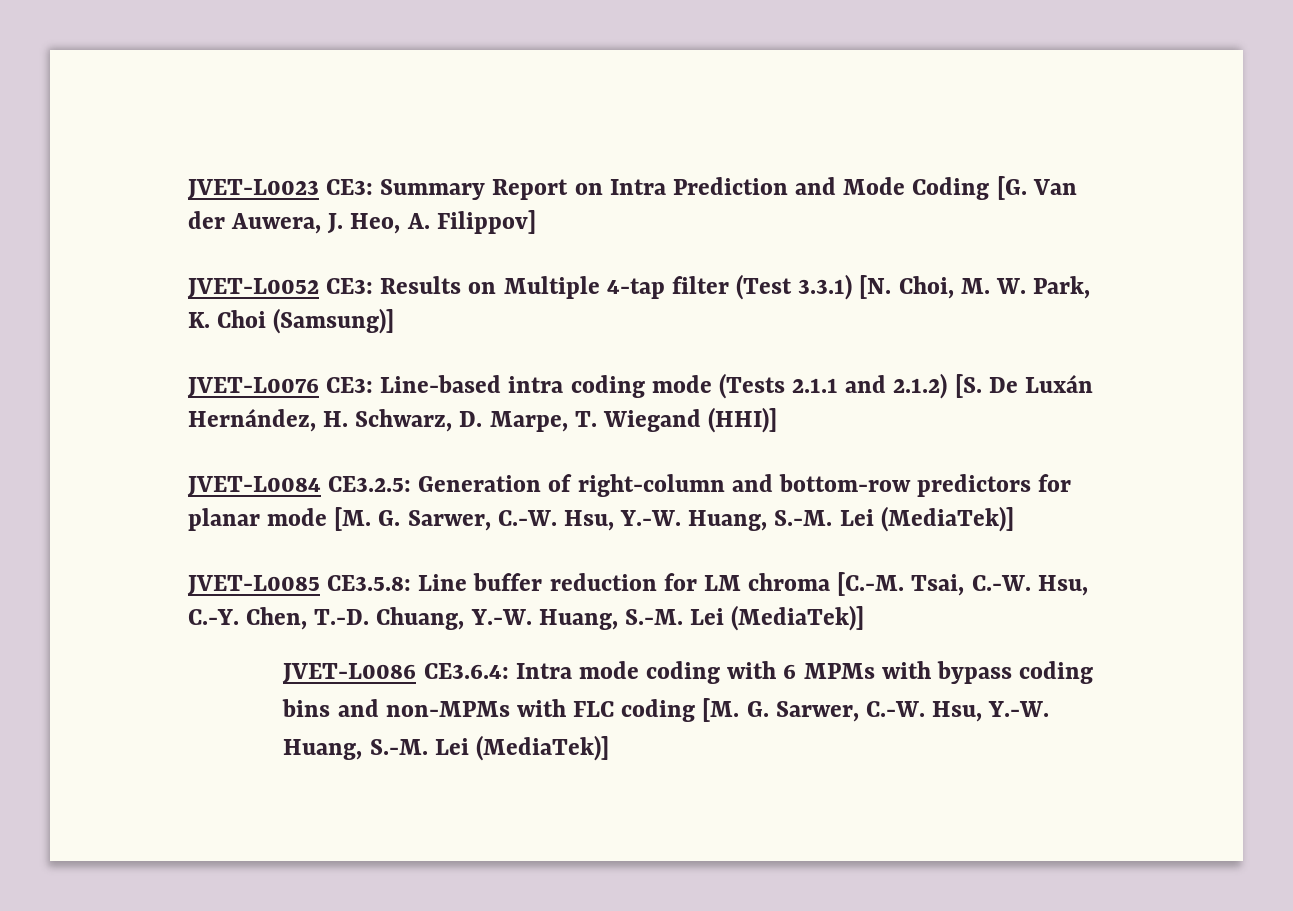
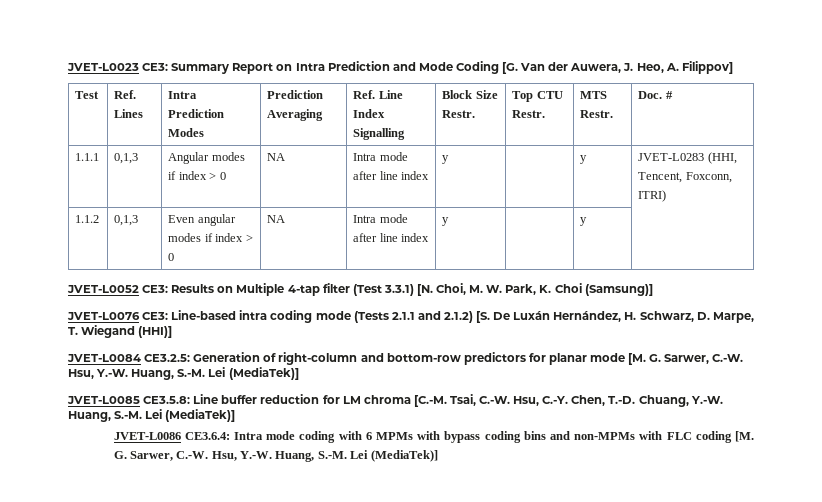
(536, 222) none -> [75,91,100,99] [114,90,137,99] [114,109,144,118] [168,91,198,99] [168,109,225,118] [168,128,205,137] [267,90,324,99] [267,109,324,121] [353,90,403,99] [353,109,386,118] [353,128,406,140] [442,90,498,99] [442,110,476,118] [512,91,563,102] [512,110,546,118] [580,91,608,99] [580,110,614,118] [638,91,673,99] [75,153,100,161] [114,153,139,164] [168,152,245,164] [168,171,226,180] [267,153,286,161] [353,152,408,161] [353,171,430,180] [442,155,450,164] [580,155,588,164] [638,152,737,164] [638,172,732,183] [638,190,667,202] [75,215,100,223] [114,215,139,226] [168,214,236,226] [168,233,253,242] [168,253,175,261] [267,215,286,223] [353,214,408,223] [353,233,430,242] [442,217,450,226] [580,217,588,226] // Test | Ref. Lines | Intra Prediction Modes | Prediction Averaging | Ref. Line Index Signalling | Block Size Restr. | Top CTU Restr. | MTS Restr. | Doc. # // 1.1.1 | 0,1,3 | Angular modes if index > 0 | NA | Intra mode after line index | y | | y | JVET-L0283 (HHI, Tencent, Foxconn, ITRI) // 1.1.2 | 0,1,3 | Even angular modes if index > 0 | NA | Intra mode after line index | y | | y |

